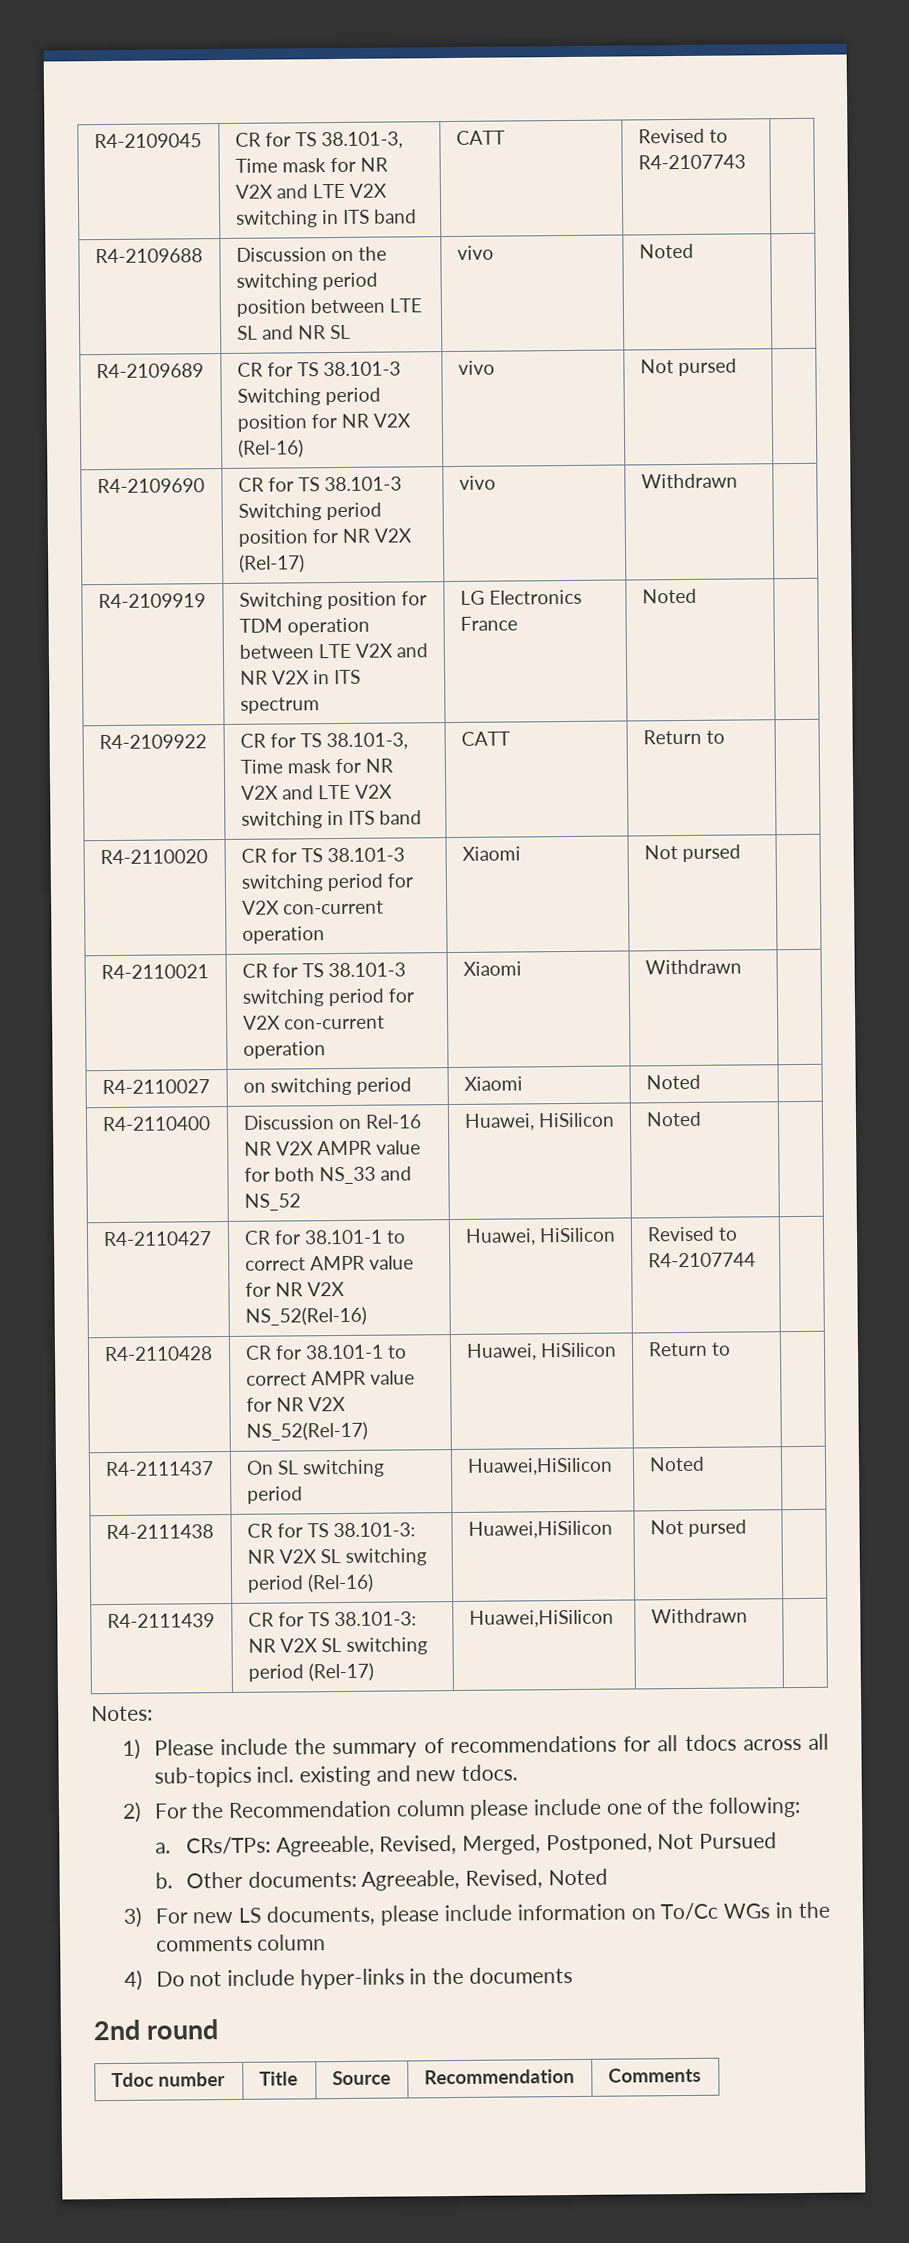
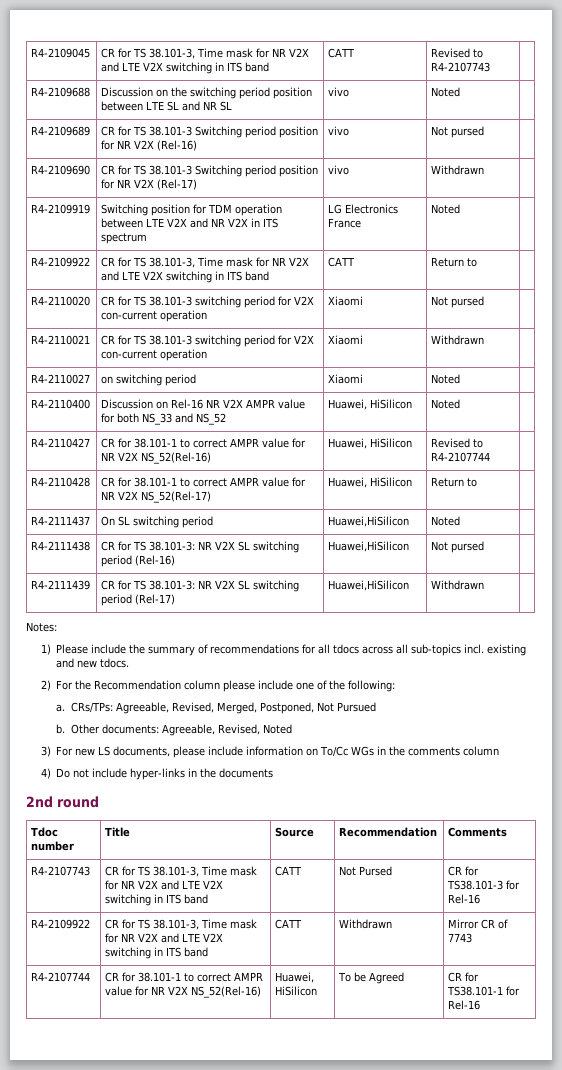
(701, 2075) none -> [31,866,91,876] [105,866,258,877] [105,880,224,890] [105,894,209,906] [275,866,303,876] [339,866,393,876] [448,866,480,876] [447,880,521,890] [448,894,481,904] [31,919,91,929] [105,919,258,930] [105,933,224,943] [105,947,209,959] [275,919,303,929] [339,919,393,929] [448,919,509,929] [448,933,473,943] [31,972,91,982] [105,972,264,982] [105,986,262,998] [275,972,315,983] [275,986,318,996] [338,972,405,984] [448,972,480,982] [447,986,521,996] [448,1000,481,1010] // R4-2107743 | CR for TS 38.101-3, Time mask for NR V2X and LTE V2X switching in ITS band | CATT | Not Pursed | CR for TS38.101-3 for Rel-16 // R4-2109922 | CR for TS 38.101-3, Time mask for NR V2X and LTE V2X switching in ITS band | CATT | Withdrawn | Mirror CR of 7743 // R4-2107744 | CR for 38.101-1 to correct AMPR value for NR V2X NS_52(Rel-16) | Huawei, HiSilicon | To be Agreed | CR for TS38.101-1 for Rel-16

